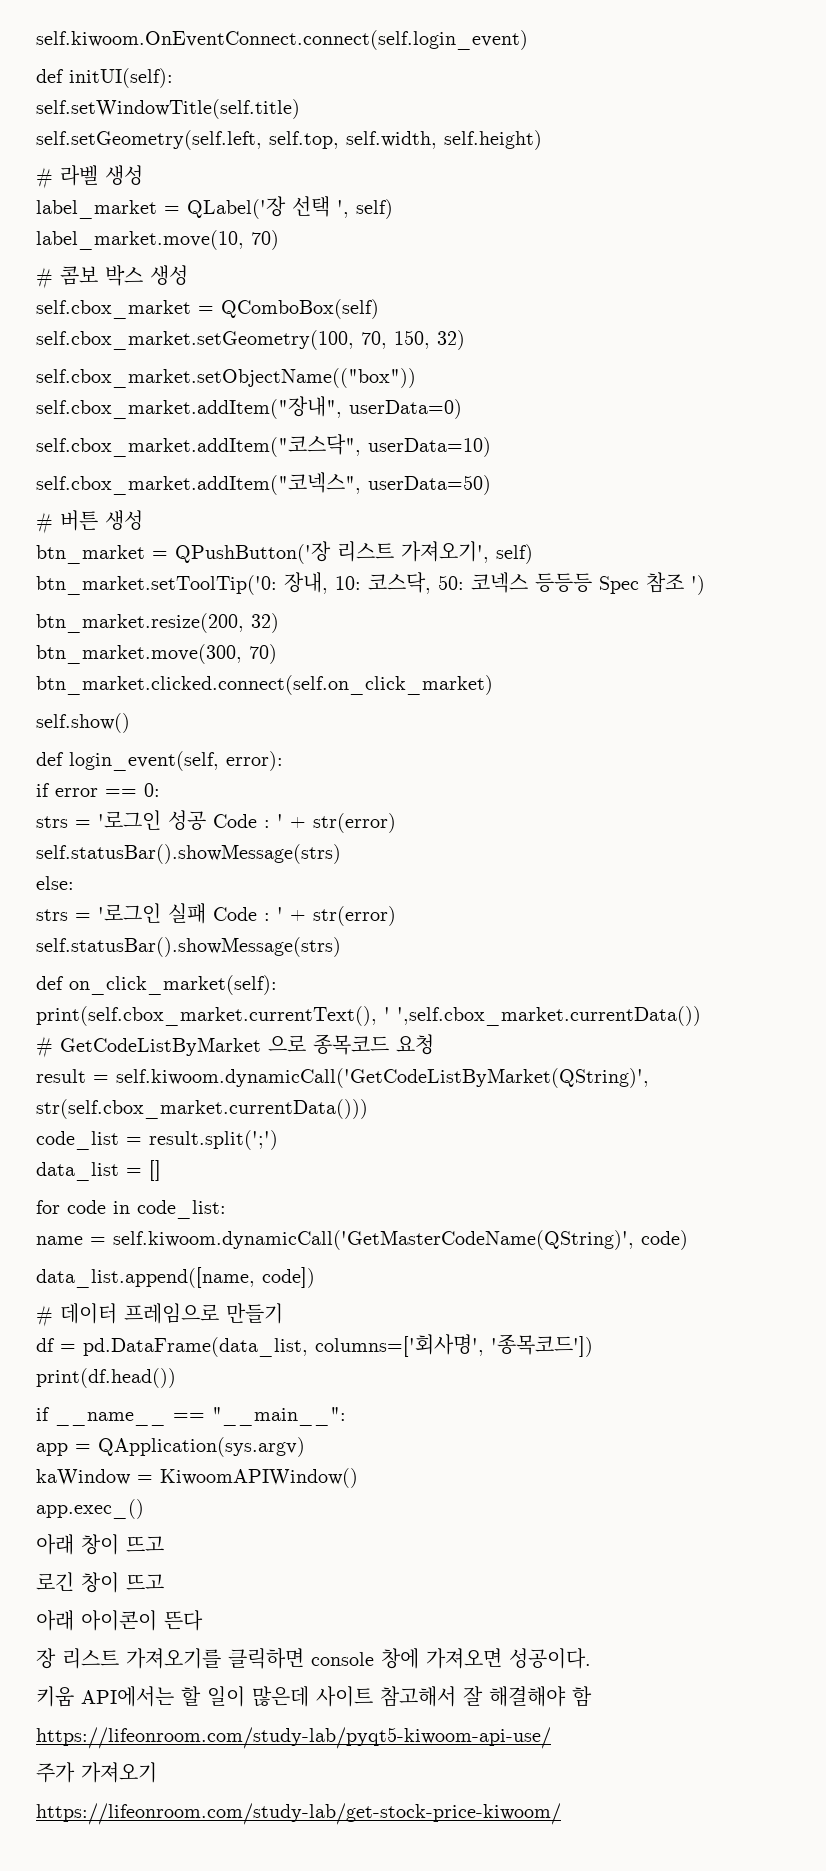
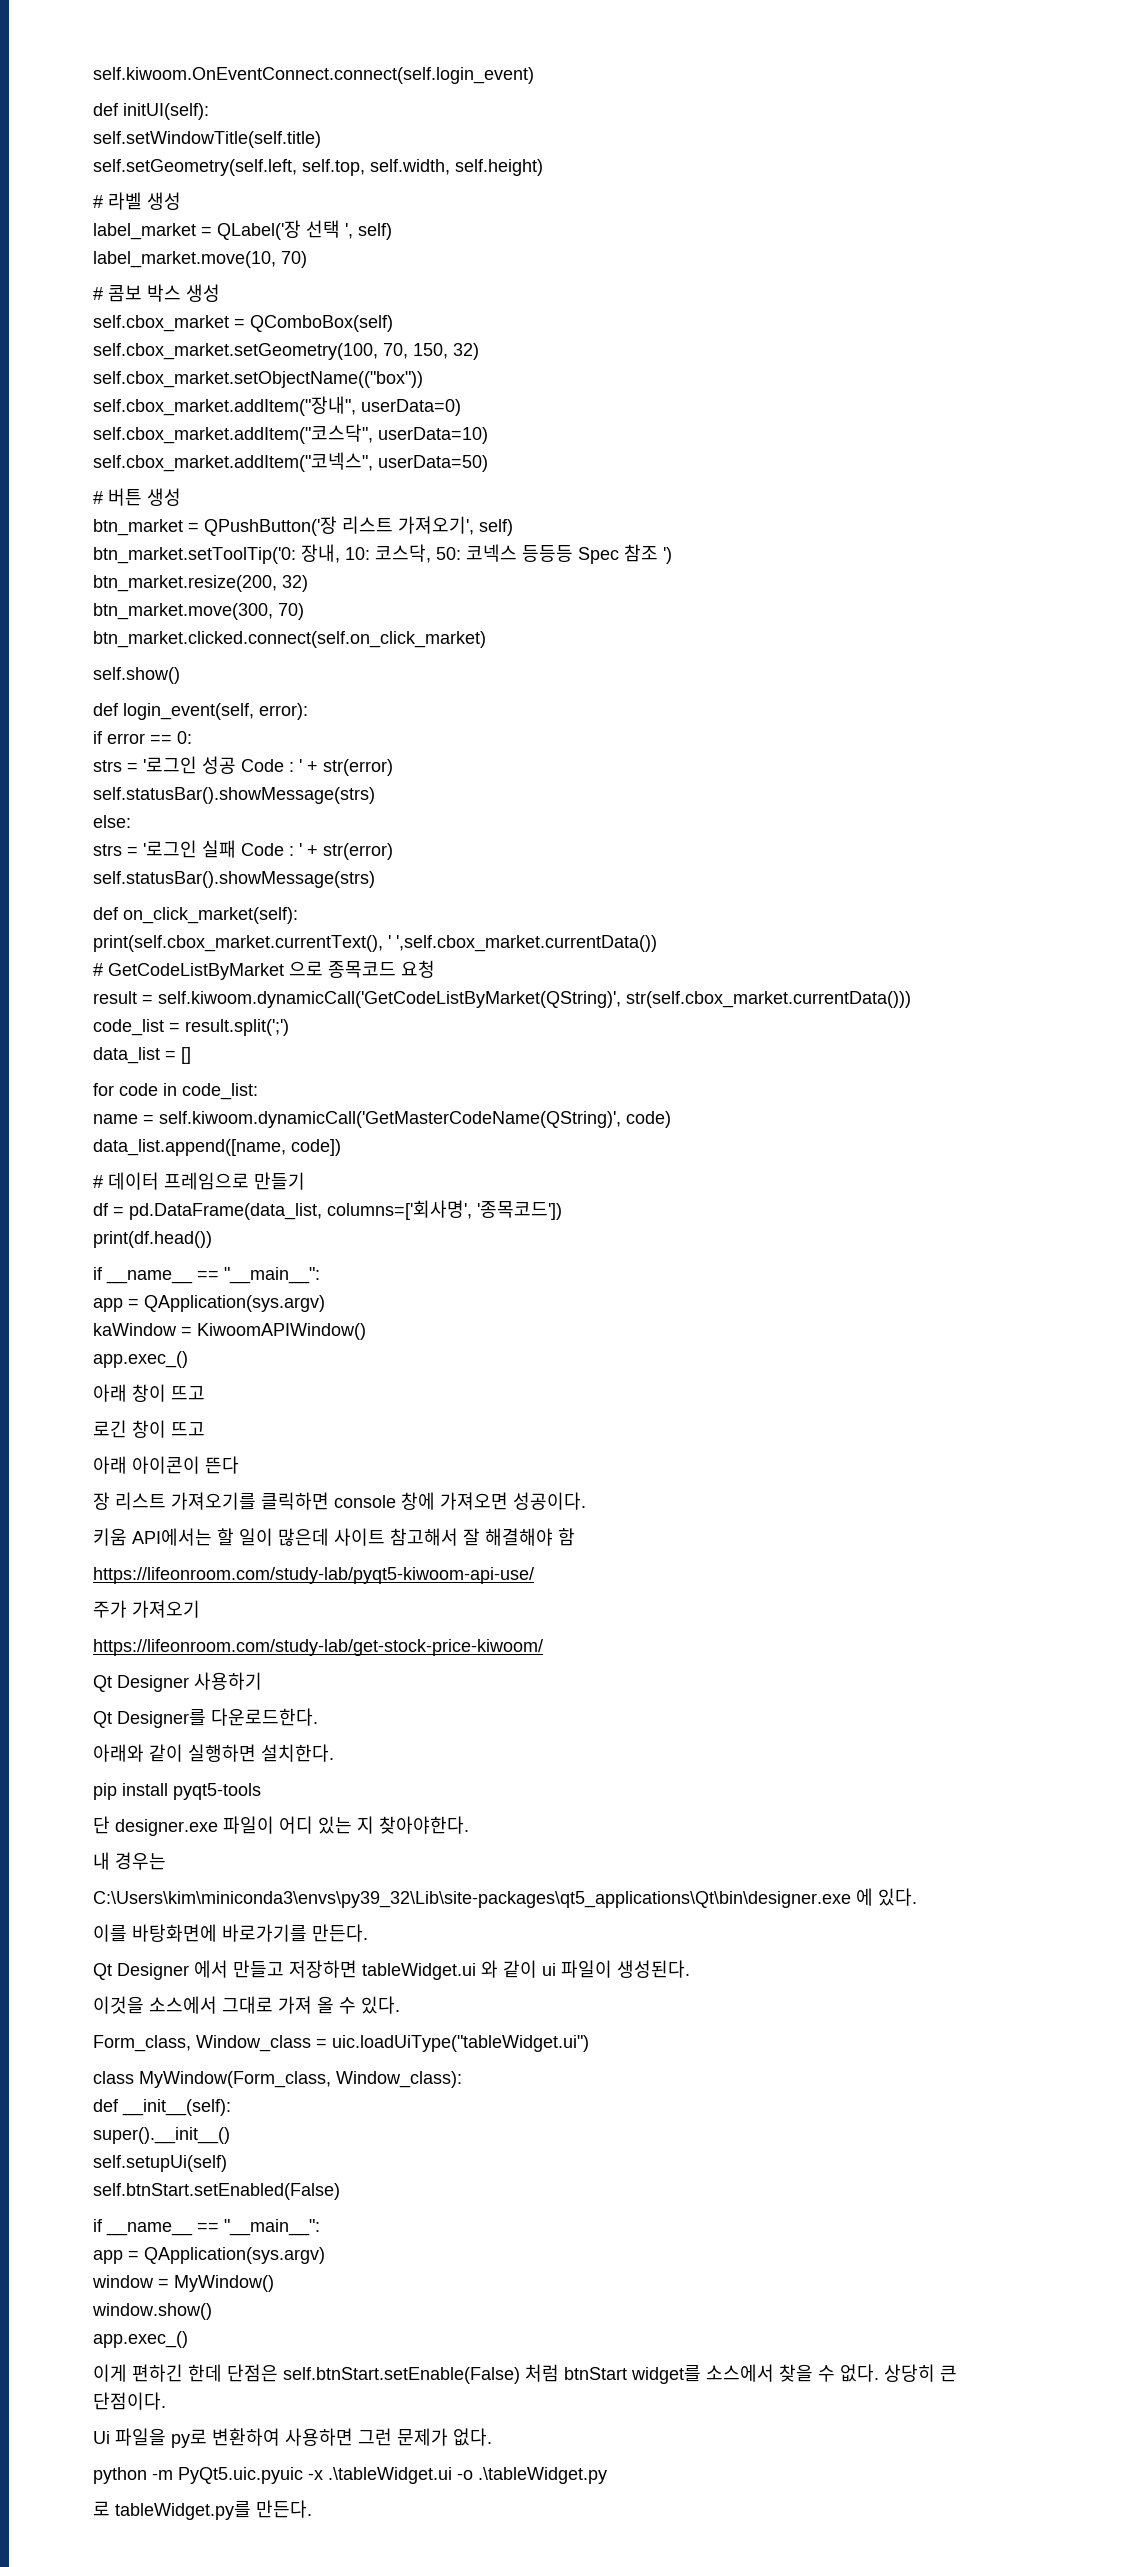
(561, 1814) none -> [93,1672,262,1692] [93,1708,318,1728] [93,1744,334,1762] [93,1783,261,1800] [93,1816,469,1836] [93,1852,166,1870] [93,1888,917,1908] [93,1924,368,1942] [93,1960,690,1980] [93,1996,400,2014] [93,2035,589,2052] [93,2071,462,2088] [93,2099,231,2116] [93,2127,230,2144] [93,2155,227,2172] [93,2183,340,2200] [93,2219,320,2236] [93,2247,325,2264] [92,2275,274,2292] [92,2303,212,2320] [93,2331,188,2348] [93,2364,957,2384] [93,2392,166,2410] [93,2428,492,2448] [93,2467,607,2484] [93,2500,312,2520] // Qt Designer 사용하기 // Qt Designer를 다운로드한다. // 아래와 같이 실행하면 설치한다. // pip install pyqt5-tools // 단 designer.exe 파일이 어디 있는 지 찾아야한다. // 내 경우는 // C:\Users\kim\miniconda3\envs\py39_32\Lib\site-packages\qt5_applications\Qt\bin\designer.exe 에 있다. // 이를 바탕화면에 바로가기를 만든다. // Qt Designer 에서 만들고 저장하면 tableWidget.ui 와 같이 ui 파일이 생성된다. // 이것을 소스에서 그대로 가져 올 수 있다. // Form_class, Window_class = uic.loadUiType("tableWidget.ui") // class MyWindow(Form_class, Window_class): // def __init__(self): // super().__init__() // self.setupUi(self) // self.btnStart.setEnabled(False) // if __name__ == "__main__": // app = QApplication(sys.argv) // window = MyWindow() // window.show() // app.exec_() // 이게 편하긴 한데 단점은 self.btnStart.setEnable(False) 처럼 btnStart widget를 소스에서 찾을 수 없다. 상당히 큰 단점이다. // Ui 파일을 py로 변환하여 사용하면 그런 문제가 없다. // python -m PyQt5.uic.pyuic -x .\tableWidget.ui -o .\tableWidget.py // 로 tableWidget.py를 만든다.

